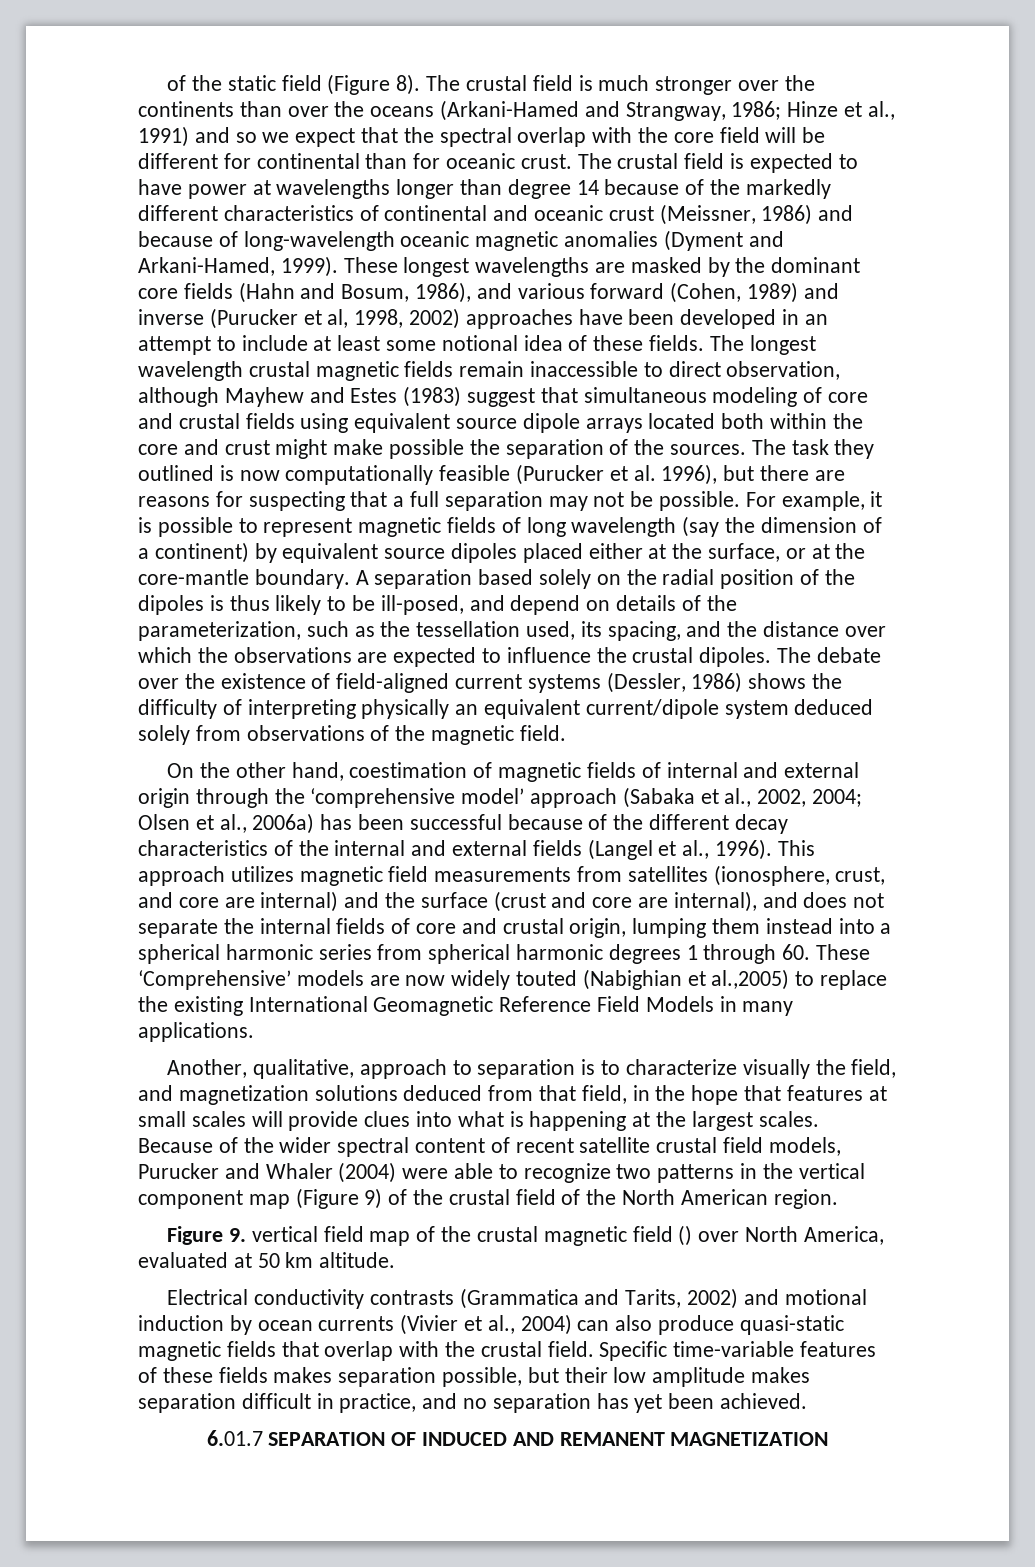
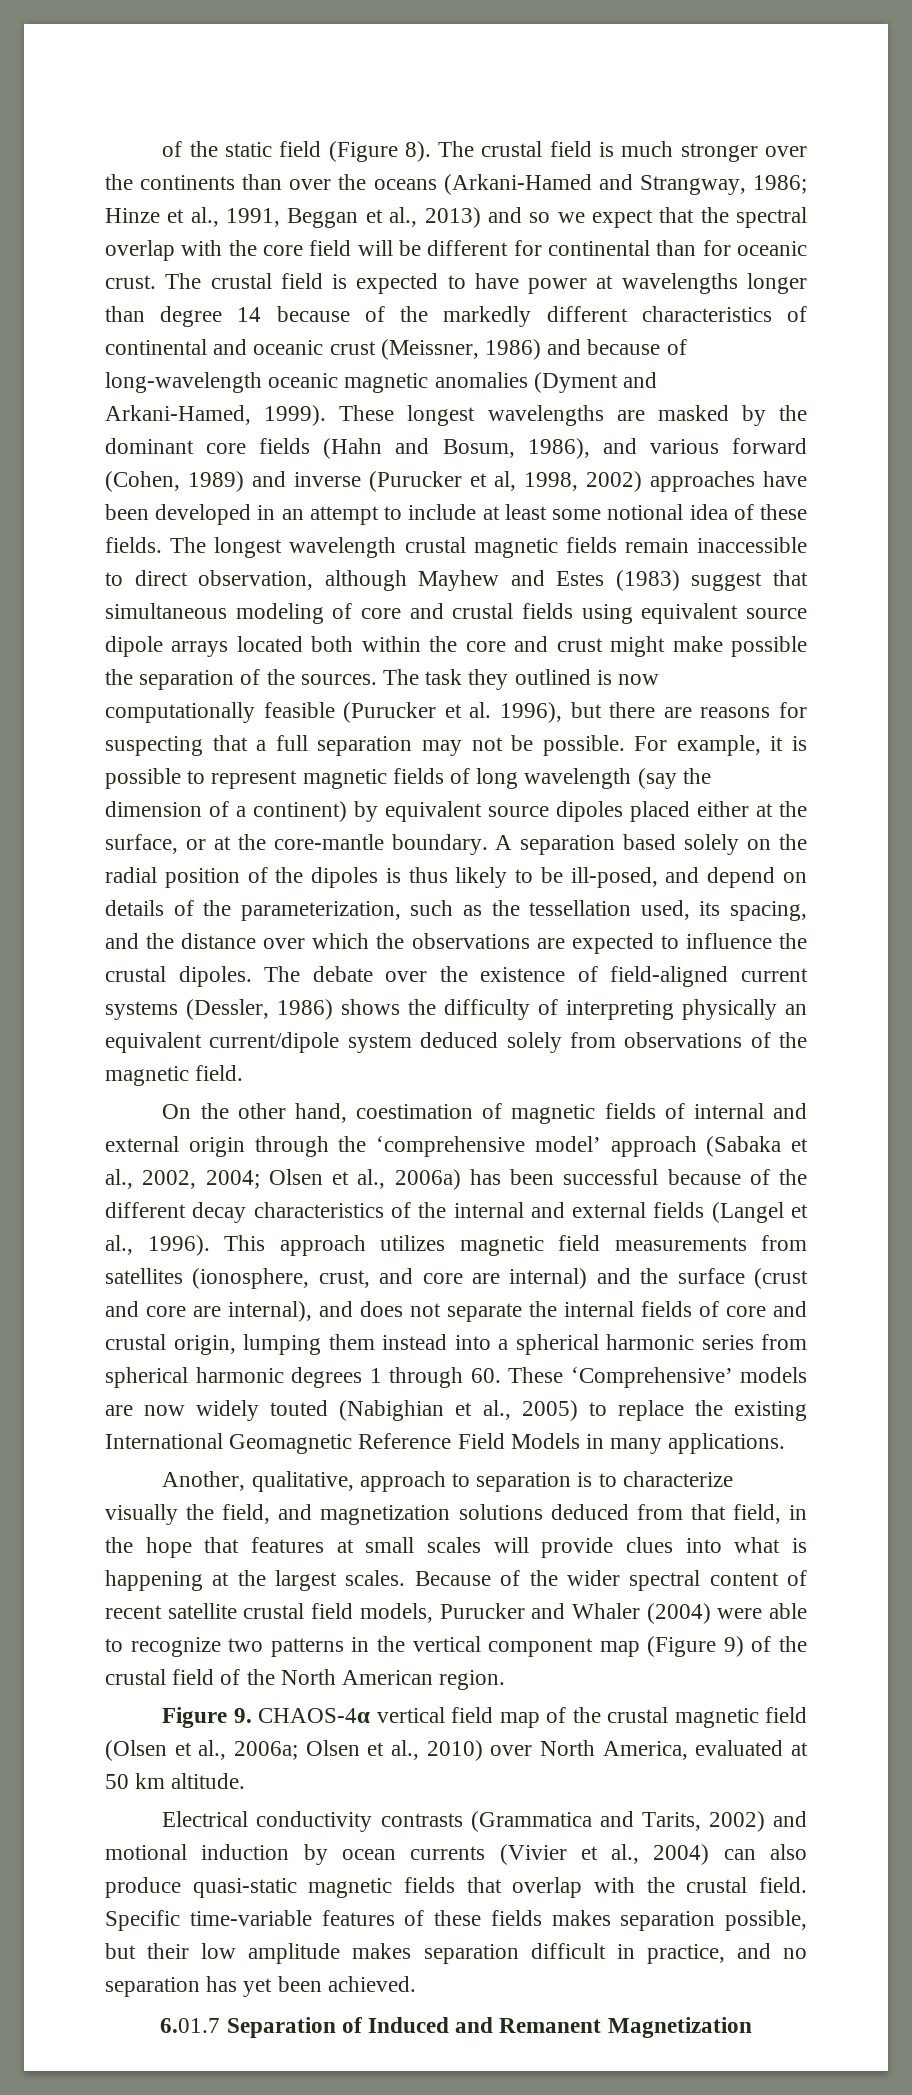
[138,126,189,147] 1991) -> [226,207,481,228] 1991, Beggan et al., 2013)
[711,969,790,990] al.,2005) -> [482,1400,578,1421] al., 2005)
(247, 1235) none -> [258,1708,371,1723] CHAOS-4α
[678,1225,693,1246] () -> [105,1740,483,1761] (Olsen et al., 2006a; Olsen et al., 2010)
[268,1432,829,1446] SEPARATION OF INDUCED AND REMANENT MAGNETIZATION -> [226,2017,752,2038] Separation of Induced and Remanent Magnetization

